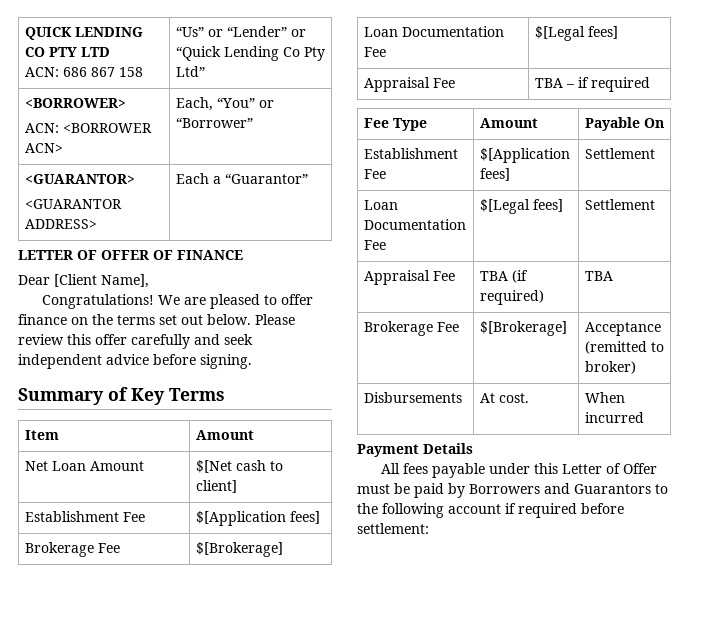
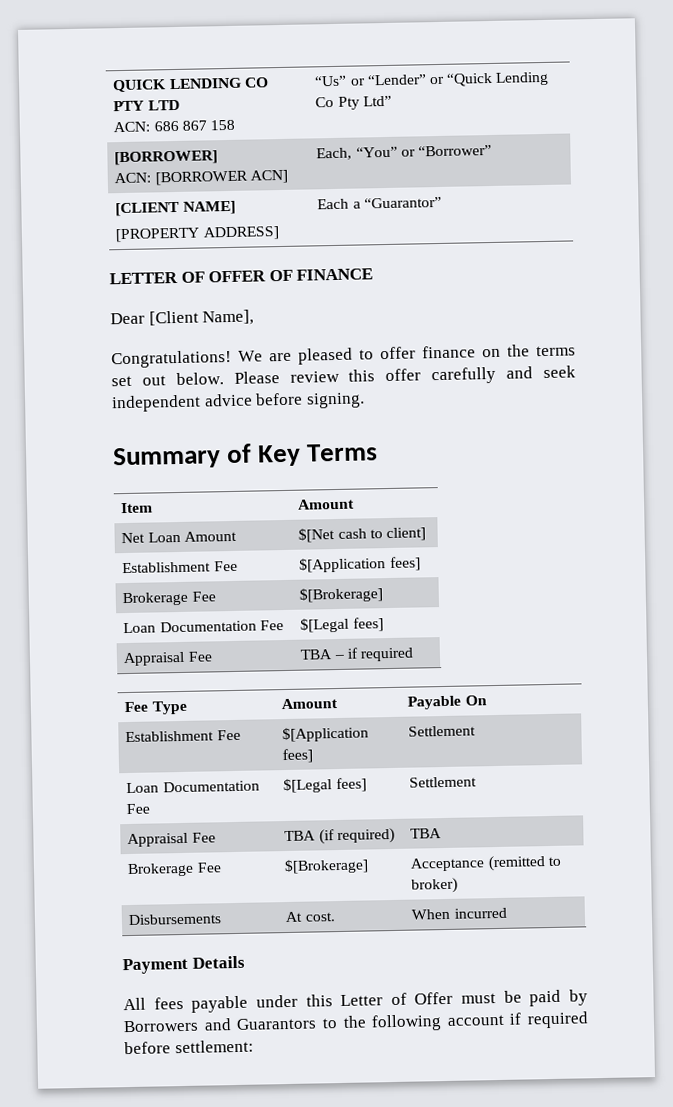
[24,98,126,108] [24,123,152,133] [24,143,63,153] <BORROWER> // ACN: <BORROWER ACN> -> [114,150,219,166] [114,169,288,186] [BORROWER] // ACN: [BORROWER ACN]
[24,174,135,184] [24,199,122,209] [24,219,97,229] <GUARANTOR> // <GUARANTOR ADDRESS> -> [115,200,236,217] [115,226,280,243] [CLIENT NAME] // [PROPERTY ADDRESS]

